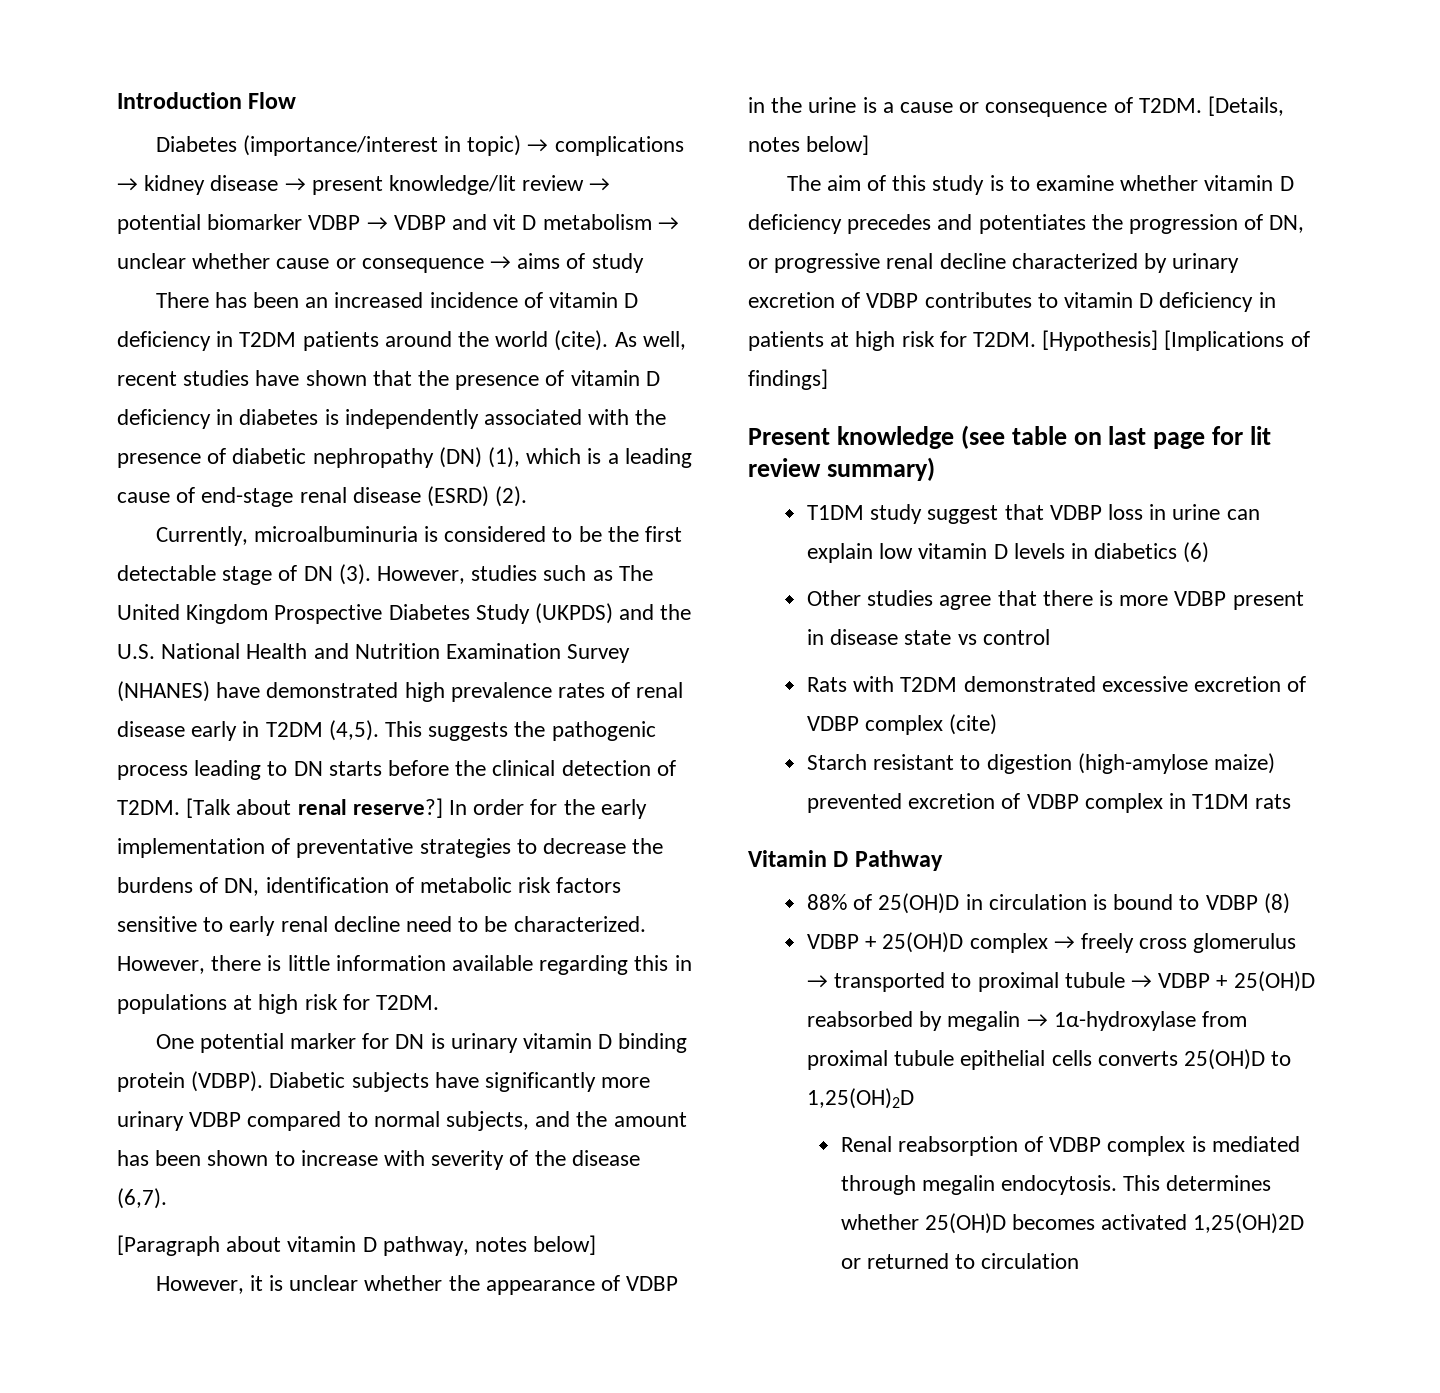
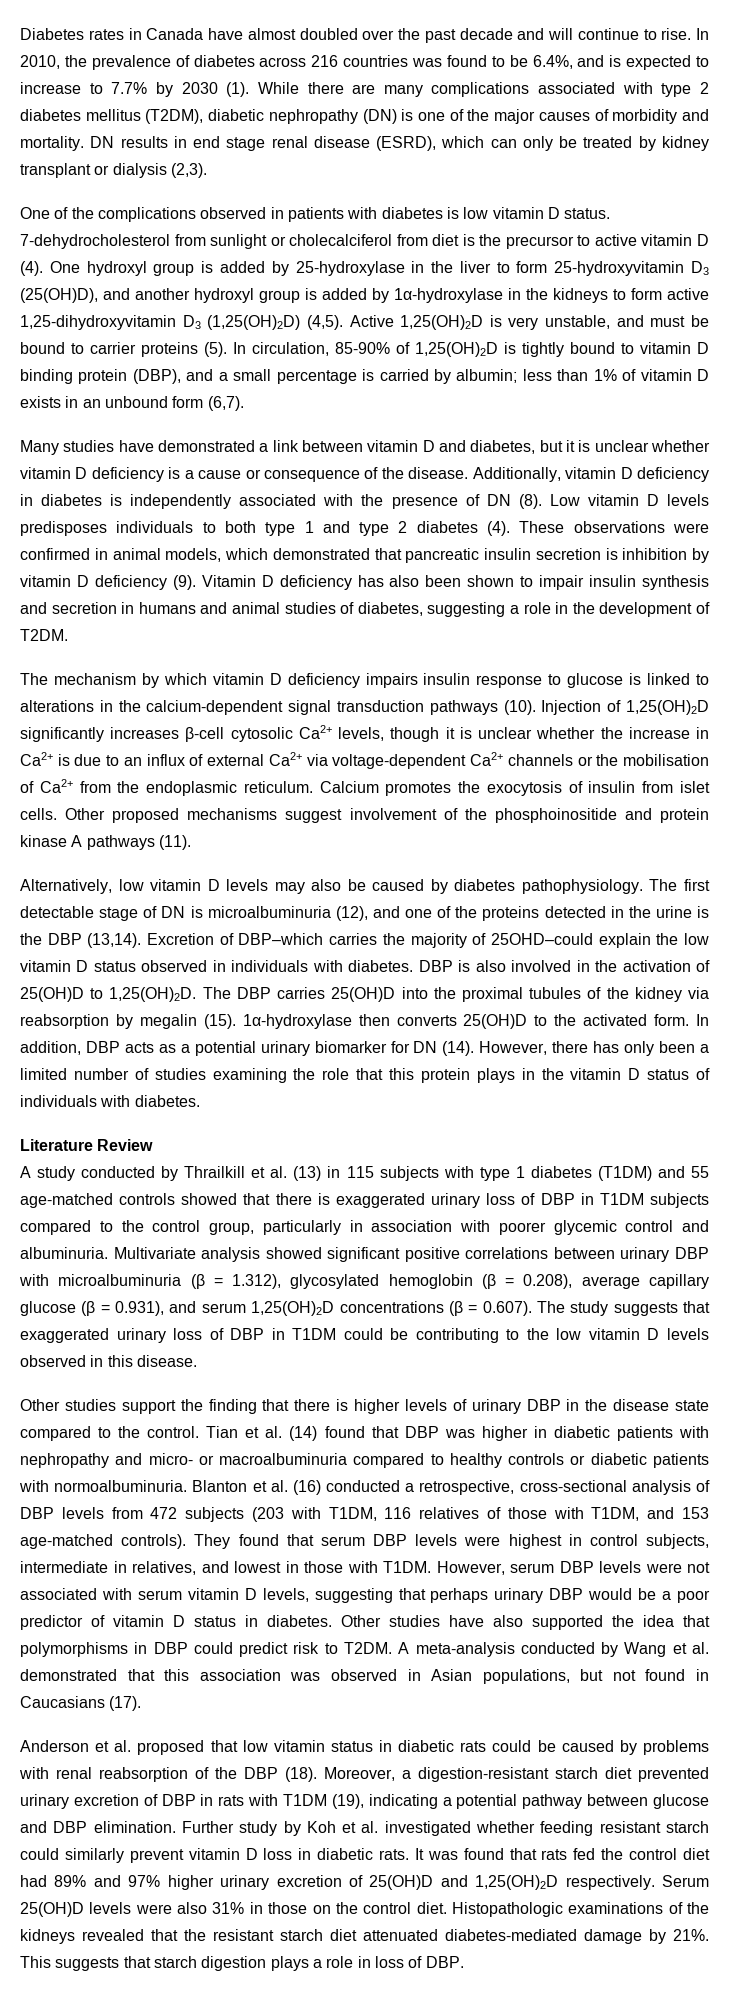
[117,92,297,109] [155,135,684,156] [117,175,611,195] [117,214,679,234] [117,253,644,273] [155,292,639,308] [117,330,686,351] [117,370,565,390] Introduction Flow // Diabetes (importance/interest in topic) → complications → kidney disease → present knowledge/lit review → potential biomarker VDBP → VDBP and vit D metabolism → unclear whether cause or consequence → aims of study // There has been an increased incidence of vitamin D deficiency in T2DM patients around the world (cite). As well, recent studies have shown that the presence of -> [20,28,709,43] [20,55,709,70] [20,82,709,97] [20,109,709,124] [20,136,709,151] [20,163,207,178] [20,207,611,222] [20,234,710,249] [20,261,709,276] [20,288,709,303] [20,315,709,330] [20,342,709,357] [20,369,709,384] [20,396,244,411] [20,440,711,455] [20,467,561,482] Diabetes rates in Canada have almost doubled over the past decade and will continue to rise. In 2010, the prevalence of diabetes across 216 countries was found to be 6.4%, and is expected to increase to 7.7% by 2030 (1). While there are many complications associated with type 2 diabetes mellitus (T2DM), diabetic nephropathy (DN) is one of the major causes of morbidity and mortality. DN results in end stage renal disease (ESRD), which can only be treated by kidney transplant or dialysis (2,3). // One of the complications observed in patients with diabetes is low vitamin D status. 7-dehydrocholesterol from sunlight or cholecalciferol from diet is the precursor to active vitamin D (4). One hydroxyl group is added by 25-hydroxylase in the liver to form 25-hydroxyvitamin D3 (25(OH)D), and another hydroxyl group is added by 1α-hydroxylase in the kidneys to form active 1,25-dihydroxyvitamin D3 (1,25(OH)2D) (4,5). Active 1,25(OH)2D is very unstable, and must be bound to carrier proteins (5). In circulation, 85-90% of 1,25(OH)2D is tightly bound to vitamin D binding protein (DBP), and a small percentage is carried by albumin; less than 1% of vitamin D exists in an unbound form (6,7). // Many studies have demonstrated a link between vitamin D and diabetes, but it is unclear whether vitamin D deficiency is a cause or consequence of the disease. Additionally,
[232,447,692,468] [117,486,528,507] [155,526,639,546] diabetic nephropathy (DN) (1), which is a leading cause of end-stage renal disease (ESRD) (2). // Currently, microalbuminuria is considered to be the -> [486,494,709,509] [20,521,709,536] [20,548,709,563] [20,575,710,590] [20,602,711,617] [20,629,68,641] [20,673,710,688] [20,700,709,715] [20,725,710,742] [20,752,710,769] [20,779,710,796] [20,808,710,823] [20,835,191,850] [20,879,678,894] DN (8). Low vitamin D levels predisposes individuals to both type 1 and type 2 diabetes (4). These observations were confirmed in animal models, which demonstrated that pancreatic insulin secretion is inhibition by vitamin D deficiency (9). Vitamin D deficiency has also been shown to impair insulin synthesis and secretion in humans and animal studies of diabetes, suggesting a role in the development of T2DM. // The mechanism by which vitamin D deficiency impairs insulin response to glucose is linked to alterations in the calcium-dependent signal transduction pathways (10). Injection of 1,25(OH)2D significantly increases β-cell cytosolic Ca2+ levels, though it is unclear whether the increase in Ca2+ is due to an influx of external Ca2+ via voltage-dependent Ca2+ channels or the mobilisation of Ca2+ from the endoplasmic reticulum. Calcium promotes the exocytosis of insulin from islet cells. Other proposed mechanisms suggest involvement of the phosphoinositide and protein kinase A pathways (11). // Alternatively, low vitamin D levels may also be caused by diabetes pathophysiology. The
[338,564,653,585] [117,603,692,624] [117,643,631,663] [117,681,684,702] [117,720,656,741] [117,760,676,780] [117,798,647,819] [117,838,664,858] [117,877,622,896] [117,916,646,936] [117,955,692,975] [117,994,440,1014] [155,1033,688,1053] [117,1071,651,1092] [117,1111,687,1131] [117,1150,640,1170] [117,1188,167,1209] [117,1235,597,1256] [155,1275,679,1295] [748,96,1285,117] [748,135,870,155] [786,175,1294,195] [748,214,1305,234] [748,253,1240,273] [748,292,1276,312] [748,330,1310,351] [748,369,828,390] [748,425,1272,449] [748,457,935,481] [806,504,1260,524] [806,542,1210,563] [806,590,1304,610] [806,629,1050,645] [806,676,1307,692] [806,714,998,735] [806,753,1276,774] [806,793,1292,813] [748,850,943,871] [806,893,1290,914] [806,932,1297,953] [806,971,1315,992] [806,1011,1248,1031] [806,1049,1292,1070] [806,1088,914,1109] [840,1136,1300,1156] [840,1175,1272,1195] [840,1213,1305,1234] [840,1253,1080,1269] (3). However, studies such as The United Kingdom Prospective Diabetes Study (UKPDS) and the U.S. National Health and Nutrition Examination Survey (NHANES) have demonstrated high prevalence rates of renal disease early in T2DM (4,5). This suggests the pathogenic process leading to DN starts before the clinical detection of T2DM. [Talk about renal reserve?] In order for the early implementation of preventative strategies to decrease the burdens of DN, identification of metabolic risk factors sensitive to early renal decline need to be characterized. However, there is little information available regarding this in populations at high risk for T2DM. // One potential marker for DN is urinary vitamin D binding protein (VDBP). Diabetic subjects have significantly more urinary VDBP compared to normal subjects, and the amount has been shown to increase with severity of the disease (6,7). // [Paragraph about vitamin D pathway, notes below] // However, it is unclear whether the appearance of VDBP in the urine is a cause or consequence of T2DM. [Details, notes below] // The aim of this study is to examine whether vitamin D deficiency precedes and potentiates the progression of DN, or progressive renal decline characterized by urinary excretion of VDBP contributes to vitamin D deficiency in patients at high risk for T2DM. [Hypothesis] [Implications of findings] // Present knowledge (see table on last page for lit review summary) // T1DM study suggest that VDBP loss in urine can explain low vitamin D levels in diabetics (6) // Other studies agree that there is more VDBP present in disease state vs control // Rats with T2DM demonstrated excessive excretion of VDBP complex (cite) // Starch resistant to digestion (high-amylose maize) prevented excretion of VDBP complex in T1DM rats // Vitamin D Pathway // 88% of 25(OH)D in circulation is bound to VDBP (8) // VDBP + 25(OH)D complex → freely cross glomerulus → transported to proximal tubule → VDBP + 25(OH)D reabsorbed by megalin → 1α-hydroxylase from proximal tubule epithelial cells converts 25(OH)D to 1,25(OH)2D // Renal reabsorption of VDBP complex is mediated through megalin endocytosis. This determines whether 25(OH)D becomes activated 1,25(OH)2D or returned to circulation -> [190,906,709,921] [20,933,710,948] [20,960,711,972] [20,987,709,1002] [20,1014,709,1029] [20,1041,709,1056] [20,1068,710,1083] [20,1095,200,1107] [20,1139,154,1151] [20,1166,709,1181] [20,1193,709,1208] [20,1220,709,1235] [20,1247,709,1262] [19,1274,709,1289] [20,1301,710,1316] [20,1328,709,1343] [20,1355,197,1367] [20,1399,709,1414] [20,1426,709,1441] [20,1453,709,1468] [19,1480,710,1495] [20,1507,709,1522] [20,1534,709,1549] [20,1561,710,1575] [20,1588,711,1603] [20,1615,710,1630] [20,1642,710,1657] [20,1669,709,1684] [20,1696,142,1711] [20,1740,709,1755] [19,1767,709,1782] [20,1794,709,1809] [20,1821,709,1836] [20,1848,710,1863] [20,1875,709,1890] [20,1902,709,1917] [20,1929,709,1944] [20,1956,464,1971] is microalbuminuria (12), and one of the proteins detected in the urine is the DBP (13,14). Excretion of DBP–which carries the majority of 25OHD–could explain the low vitamin D status observed in individuals with diabetes. DBP is also involved in the activation of 25(OH)D to 1,25(OH)2D. The DBP carries 25(OH)D into the proximal tubules of the kidney via reabsorption by megalin (15). 1α-hydroxylase then converts 25(OH)D to the activated form. In addition, DBP acts as a potential urinary biomarker for DN (14). However, there has only been a limited number of studies examining the role that this protein plays in the vitamin D status of individuals with diabetes. // Literature Review // A study conducted by Thrailkill et al. (13) in 115 subjects with type 1 diabetes (T1DM) and 55 age-matched controls showed that there is exaggerated urinary loss of DBP in T1DM subjects compared to the control group, particularly in association with poorer glycemic control and albuminuria. Multivariate analysis showed significant positive correlations between urinary DBP with microalbuminuria (β = 1.312), glycosylated hemoglobin (β = 0.208), average capillary glucose (β = 0.931), and serum 1,25(OH)2D concentrations (β = 0.607). The study suggests that exaggerated urinary loss of DBP in T1DM could be contributing to the low vitamin D levels observed in this disease. // Other studies support the finding that there is higher levels of urinary DBP in the disease state compared to the control. Tian et al. (14) found that DBP was higher in diabetic patients with nephropathy and micro- or macroalbuminuria compared to healthy controls or diabetic patients with normoalbuminuria. Blanton et al. (16) conducted a retrospective, cross-sectional analysis of DBP levels from 472 subjects (203 with T1DM, 116 relatives of those with T1DM, and 153 age-matched controls). They found that serum DBP levels were highest in control subjects, intermediate in relatives, and lowest in those with T1DM. However, serum DBP levels were not associated with serum vitamin D levels, suggesting that perhaps urinary DBP would be a poor predictor of vitamin D status in diabetes. Other studies have also supported the idea that polymorphisms in DBP could predict risk to T2DM. A meta-analysis conducted by Wang et al. demonstrated that this association was observed in Asian populations, but not found in Caucasians (17). // Anderson et al. proposed that low vitamin status in diabetic rats could be caused by problems with renal reabsorption of the DBP (18). Moreover, a digestion-resistant starch diet prevented urinary excretion of DBP in rats with T1DM (19), indicating a potential pathway between glucose and DBP elimination. Further study by Koh et al. investigated whether feeding resistant starch could similarly prevent vitamin D loss in diabetic rats. It was found that rats fed the control diet had 89% and 97% higher urinary excretion of 25(OH)D and 1,25(OH)2D respectively. Serum 25(OH)D levels were also 31% in those on the control diet. Histopathologic examinations of the kidneys revealed that the resistant starch diet attenuated diabetes-mediated damage by 21%. This suggests that starch digestion plays a role in loss of DBP.

